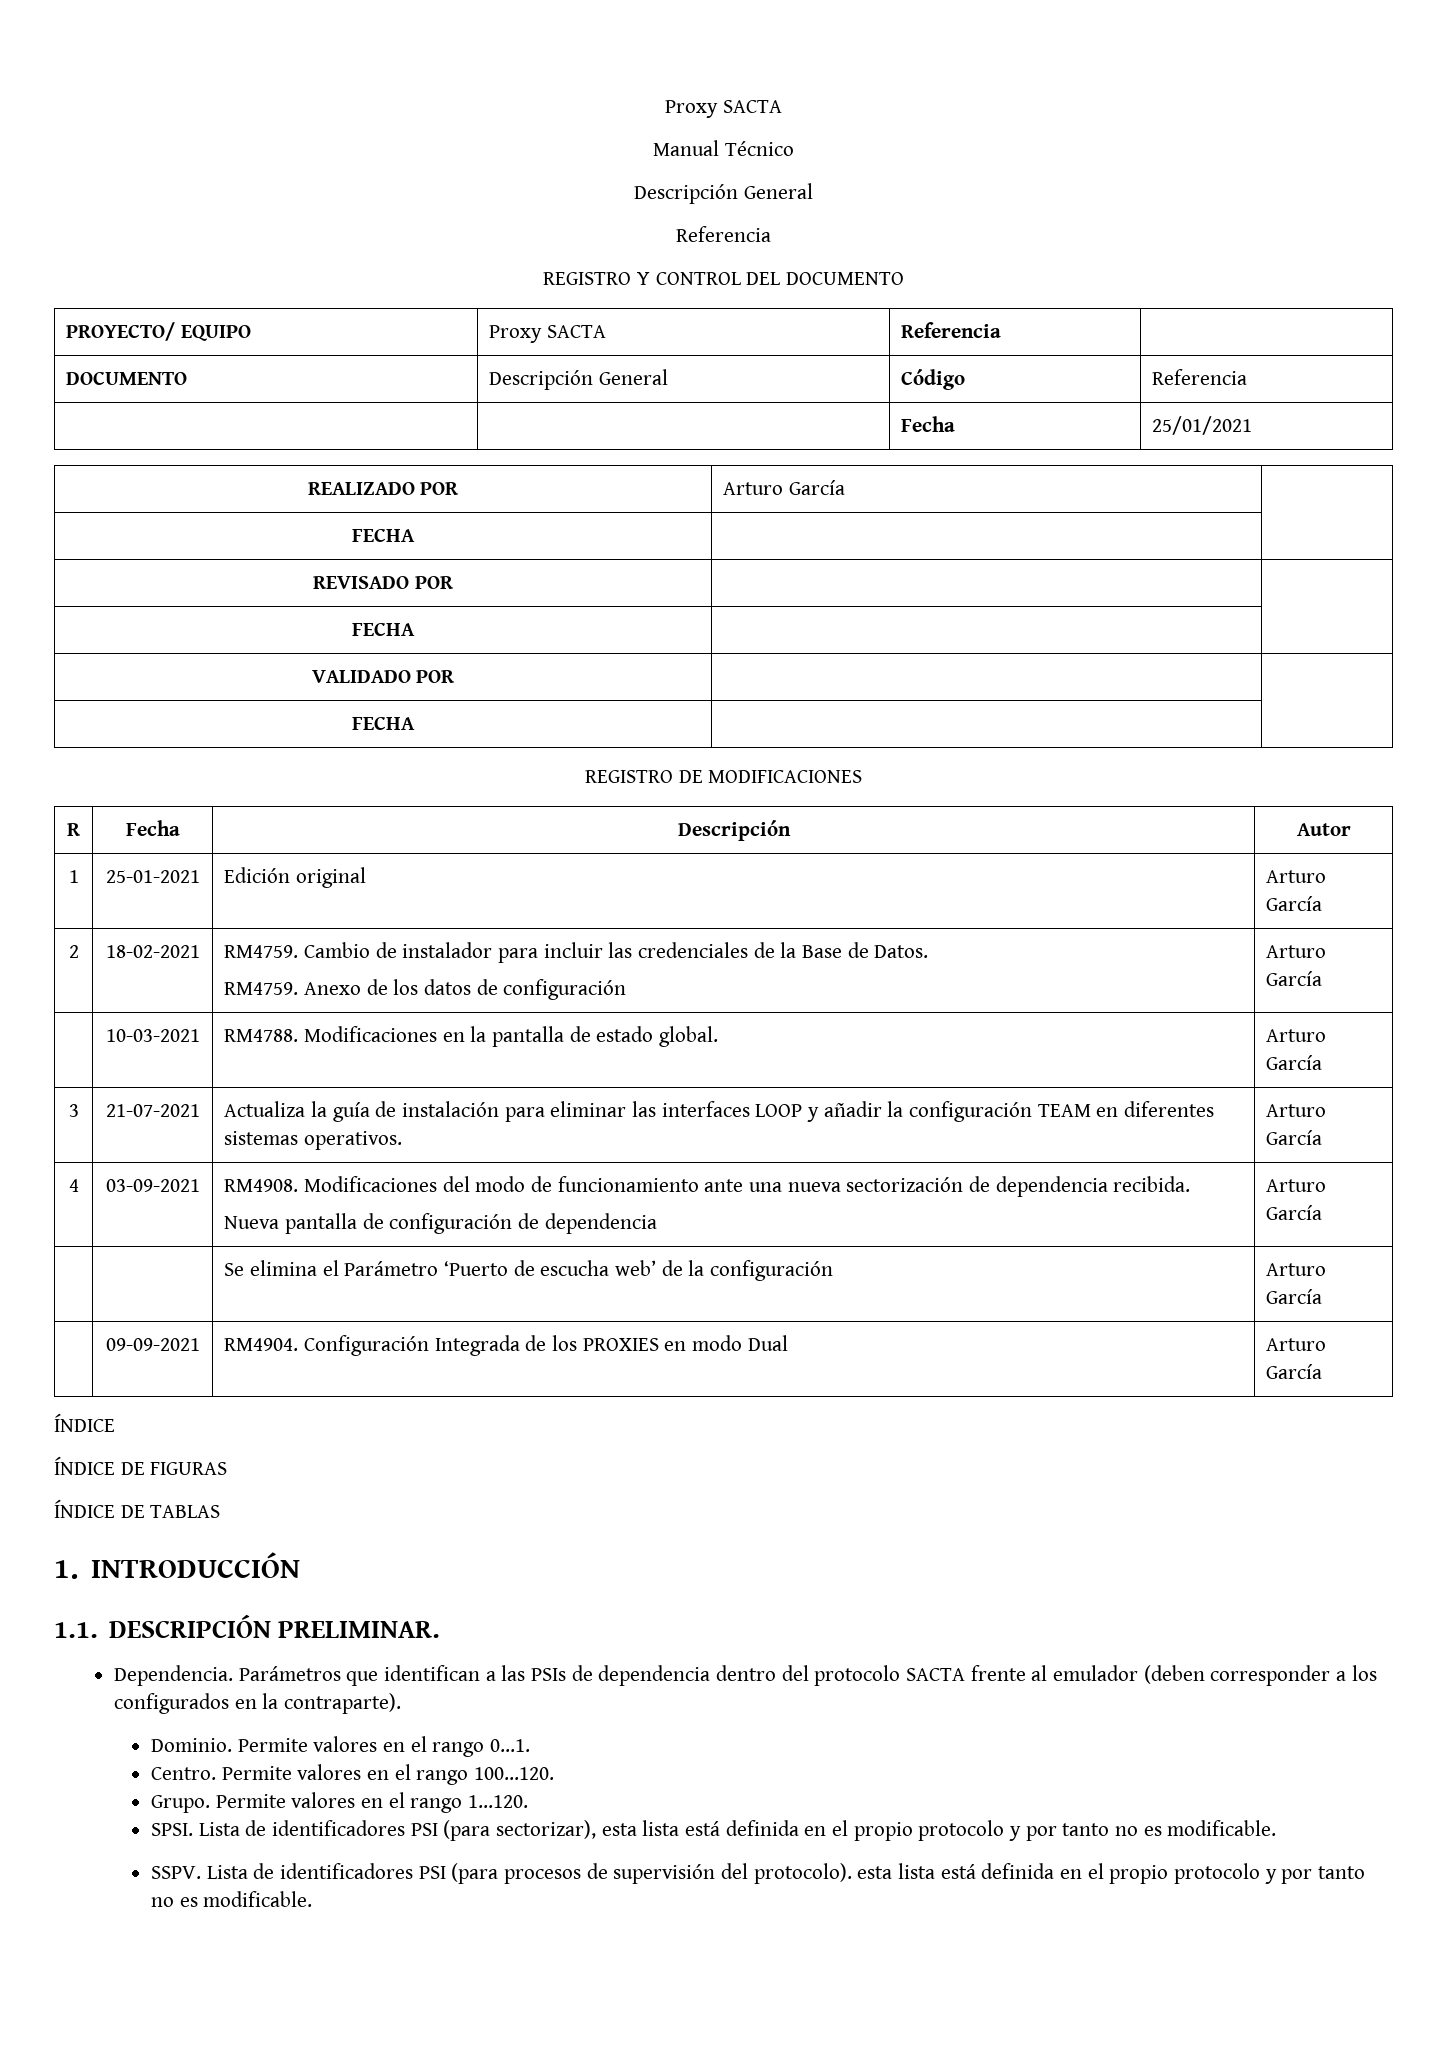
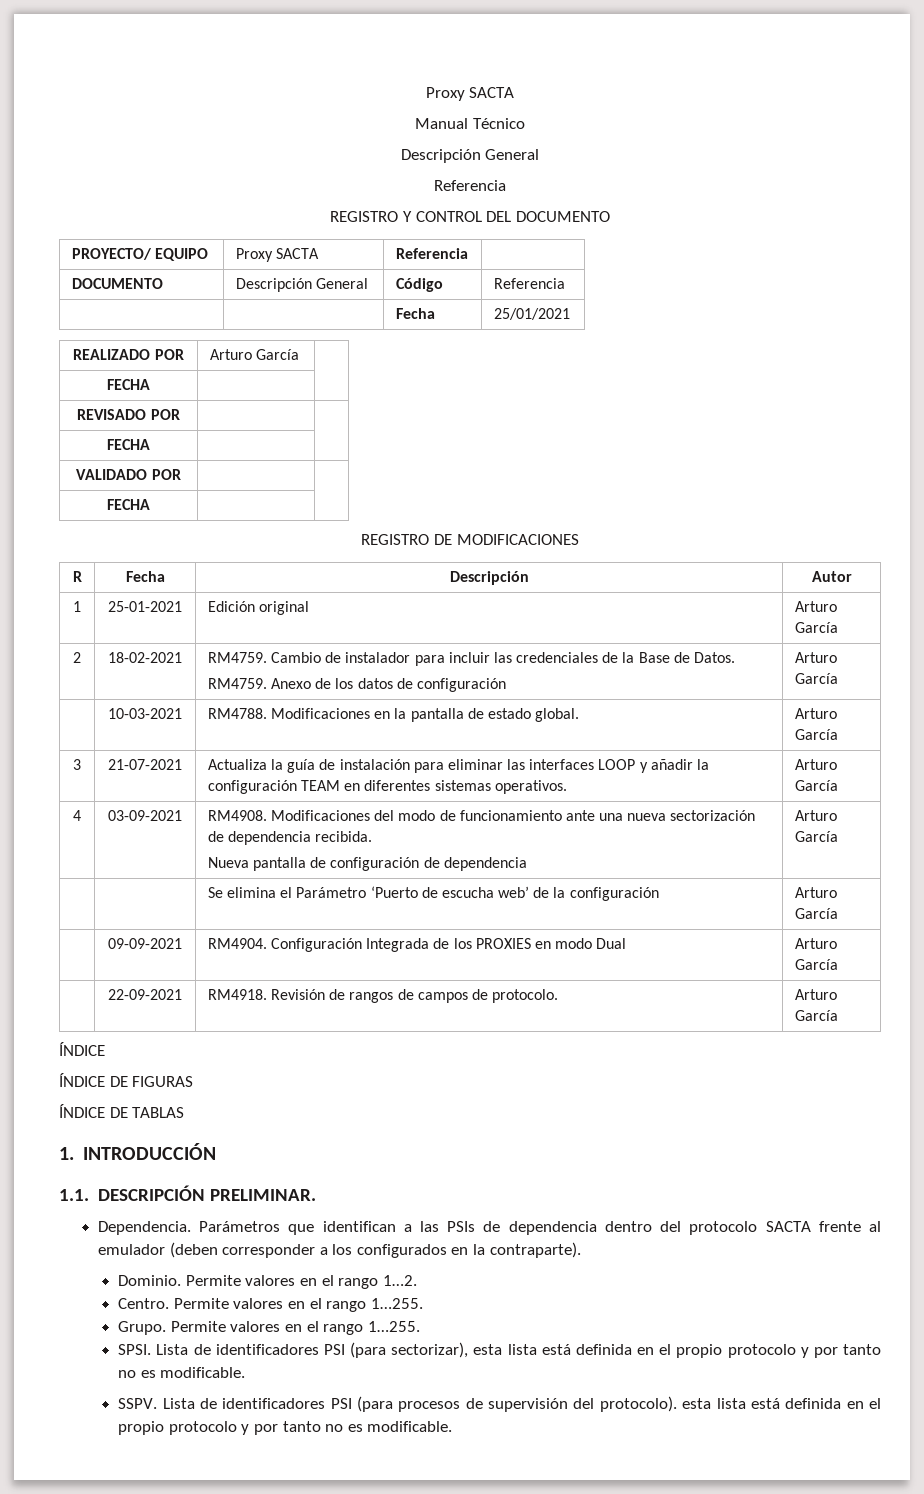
(1323, 1371) none -> [108,989,182,1000] [207,989,559,1003] [794,989,837,1000] [794,1010,838,1021] // | 22-09-2021 | RM4918. Revisión de rangos de campos de protocolo. | Arturo García
[489,1739,530,1752] 0…1. -> [382,1275,417,1286] 1…2.
[473,1767,554,1780] 100…120. -> [370,1298,423,1309] 1…255.
[467,1795,528,1808] 1…120. -> [367,1321,420,1332] 1…255.

